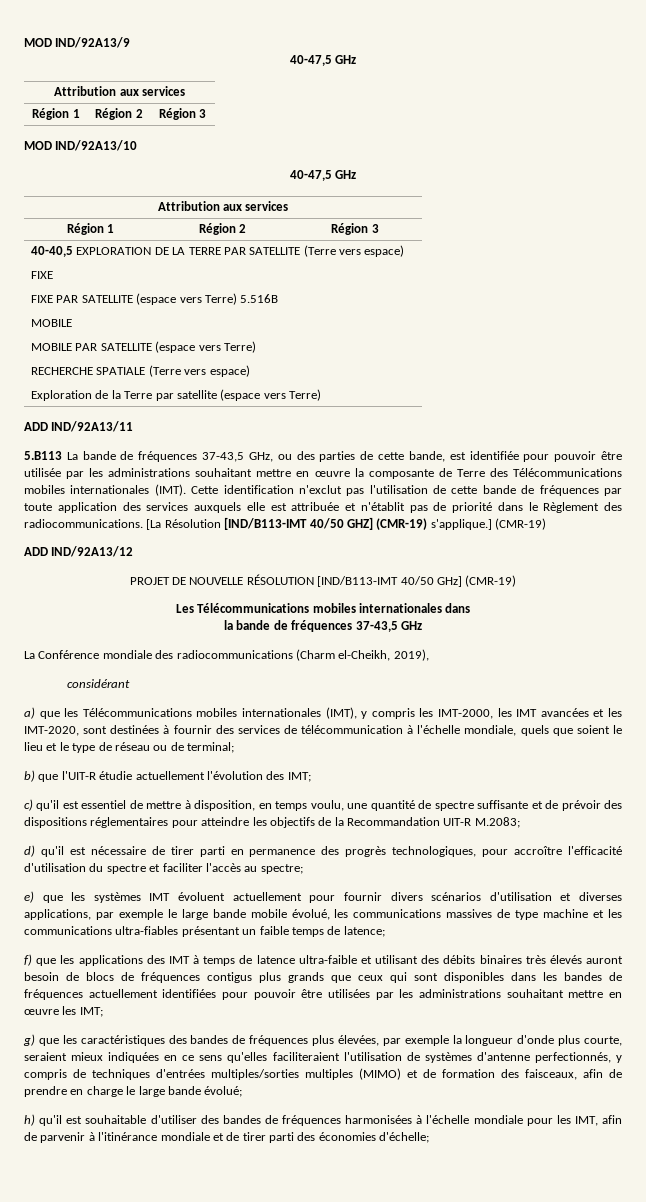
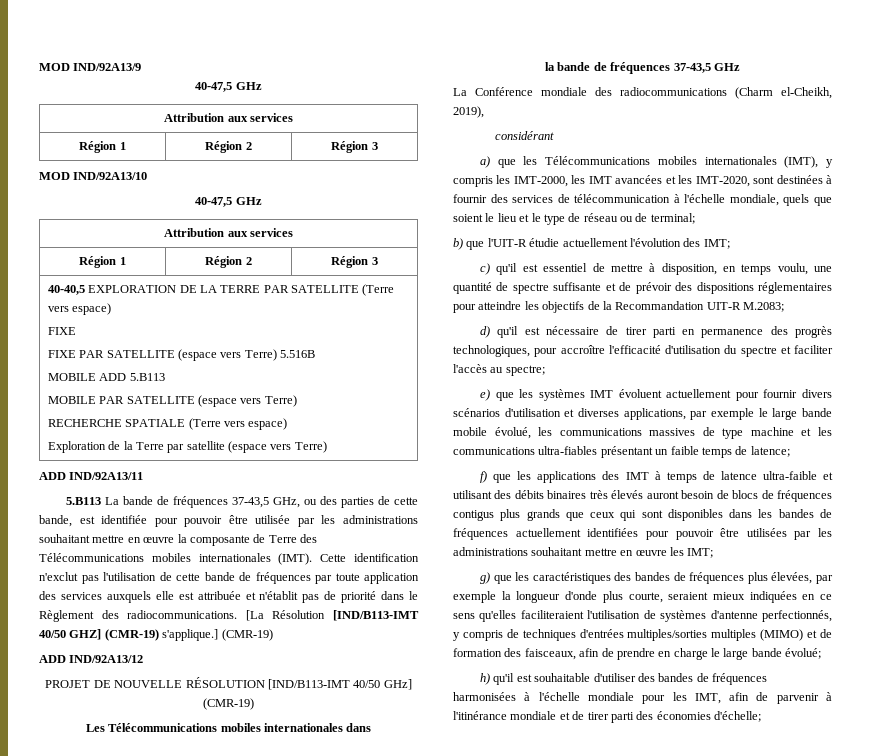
(73, 323) none -> [99,373,165,381] ADD 5.B113

